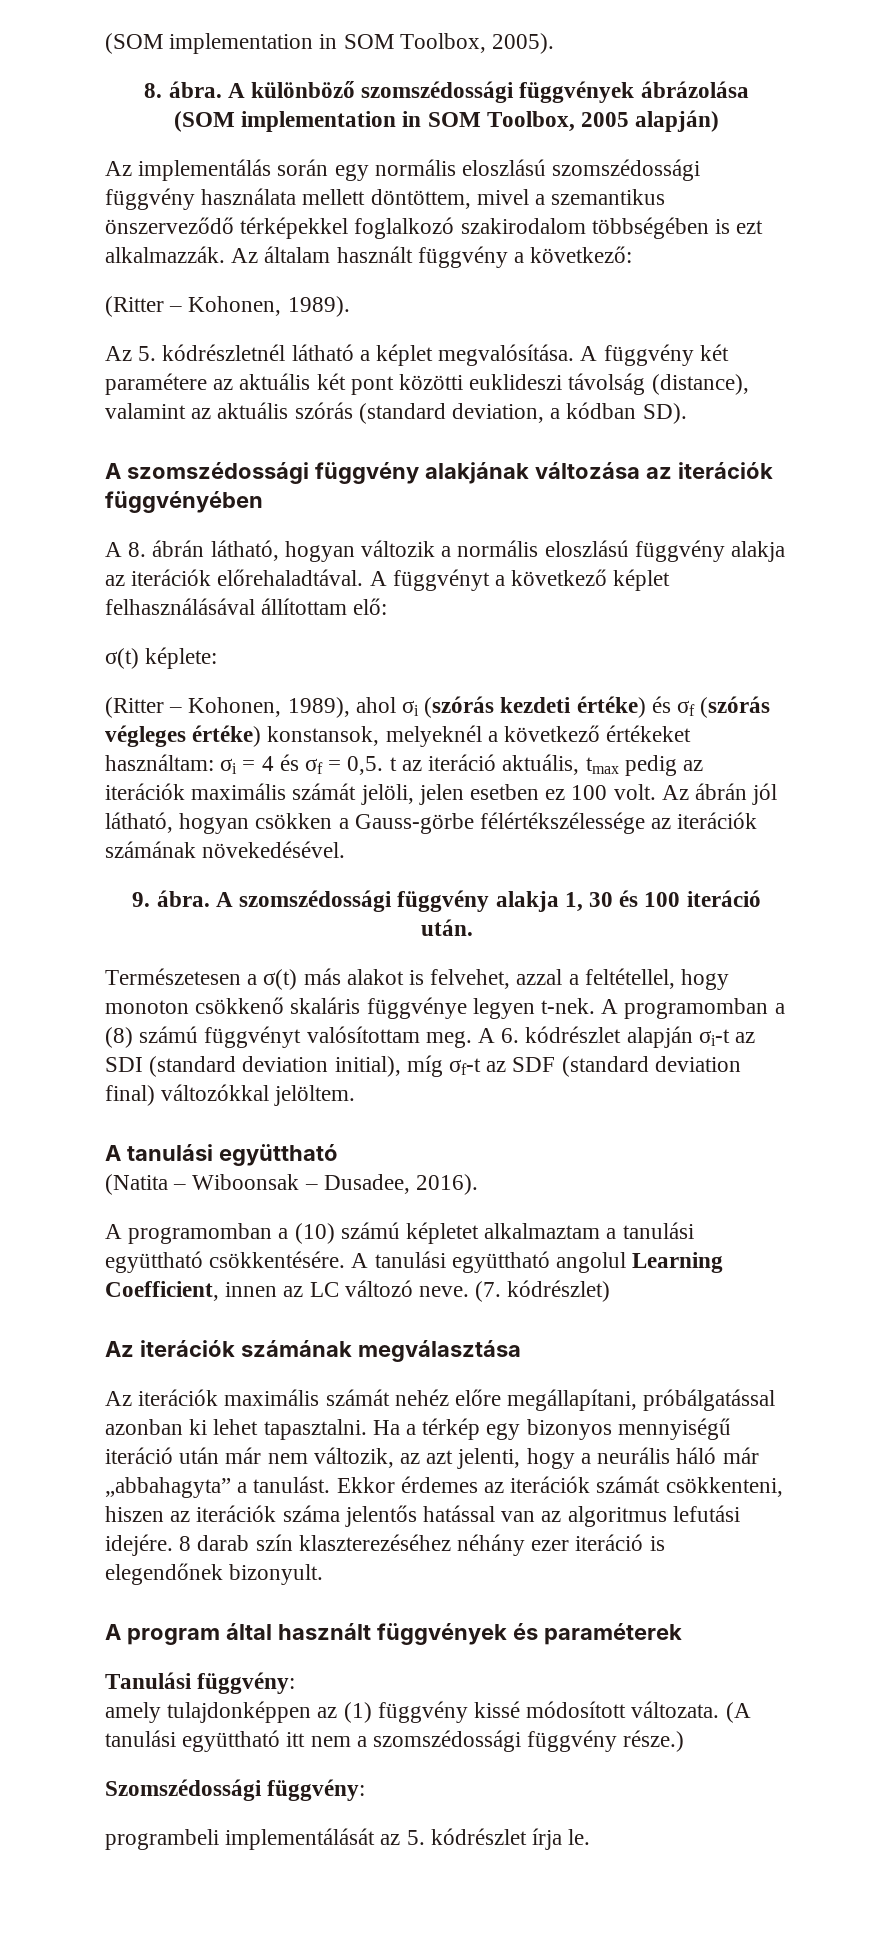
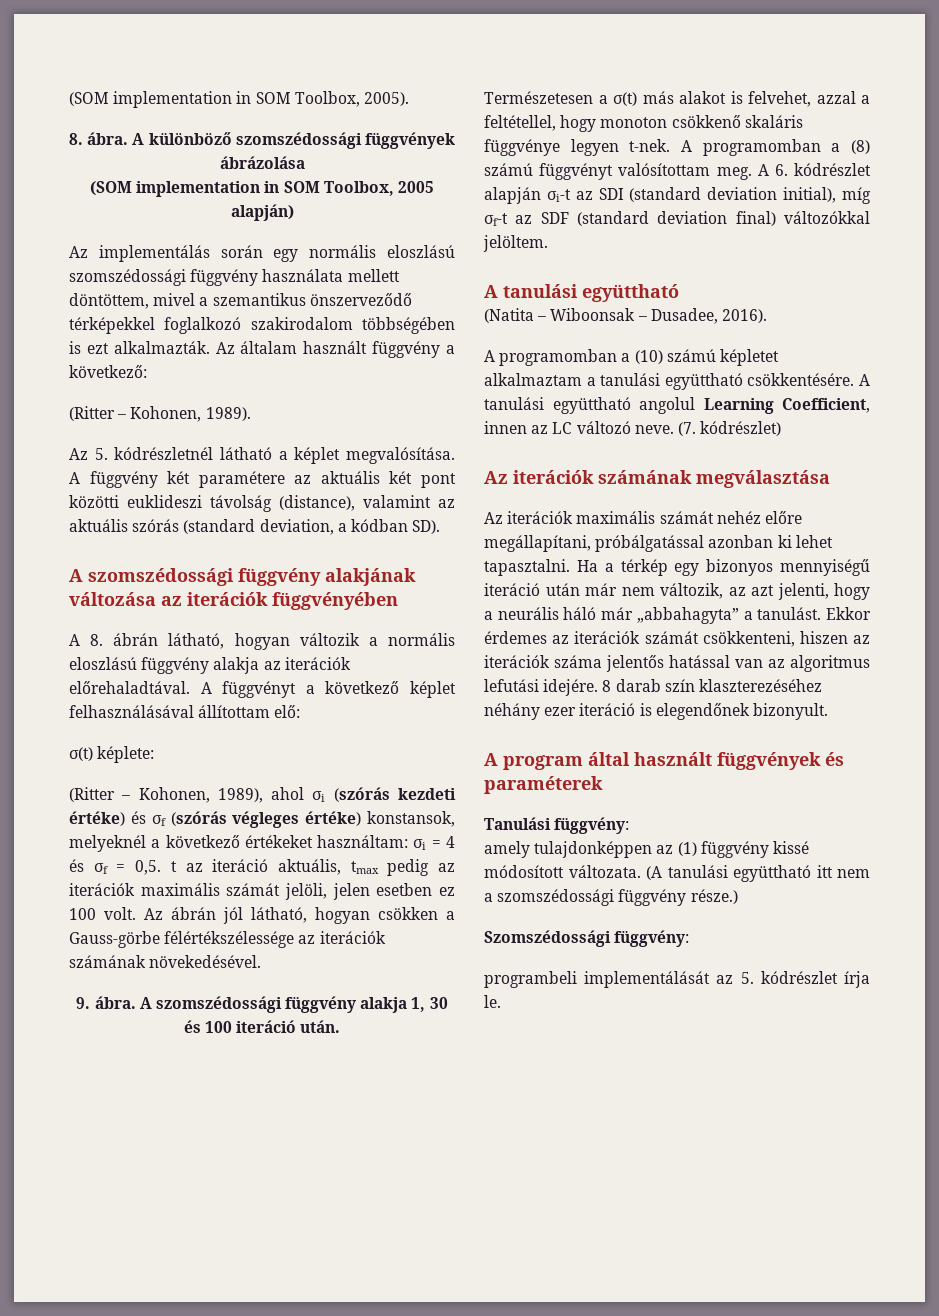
[105,246,225,263] alkalmazzák. -> [113,341,210,354] alkalmazták.

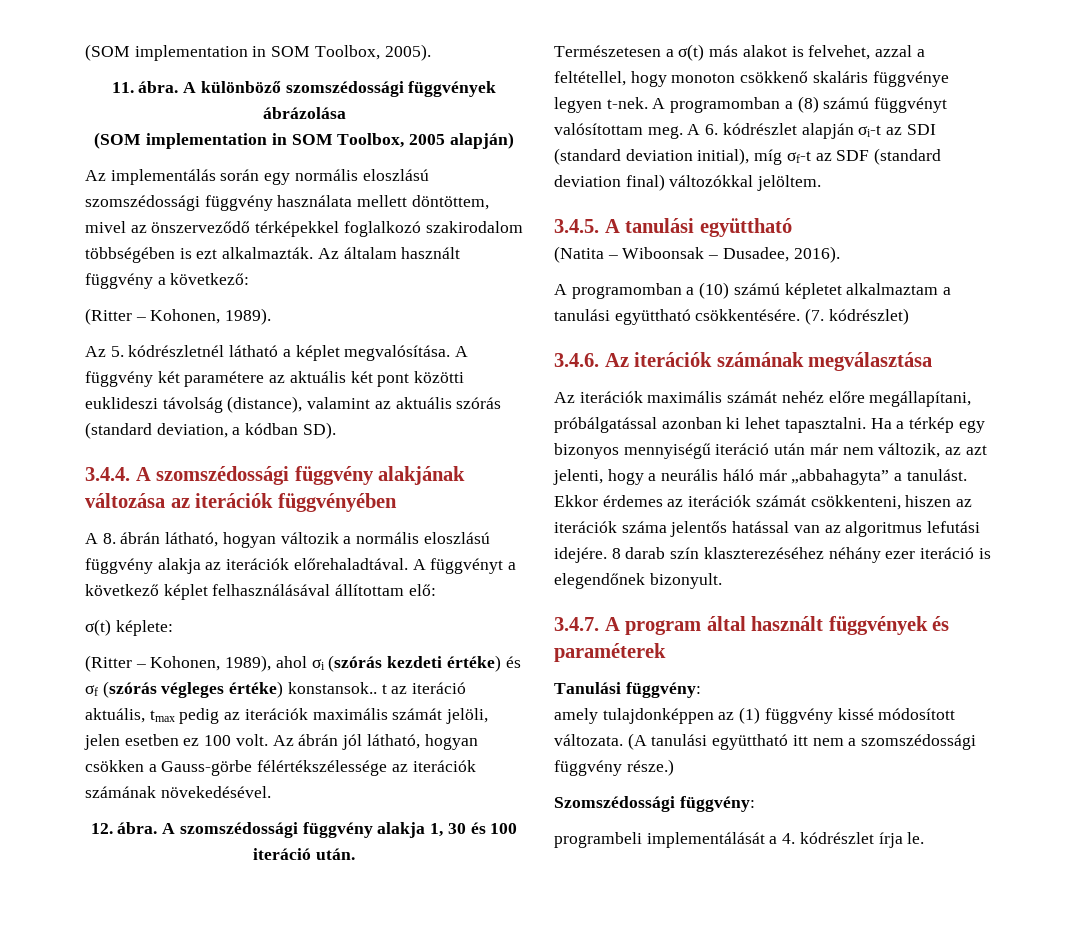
[69,133,84,145] 8. -> [111,82,134,93] 11.
[199,293,306,306] a szemantikus -> [130,225,147,233] az
(441, 527) none -> [85,467,130,481] 3.4.4.
[367,811,455,827] [69,835,455,852] [69,859,162,875] konstansok, melyeknél a következő értékeket használtam: σi = 4 és σf = 0,5. -> [287,682,377,694] konstansok..
[76,997,91,1009] 9. -> [90,823,113,834] 12.
(548, 243) none -> [554,219,599,233] 3.4.5.
[859,374,870,386] [484,397,870,414] [484,421,674,434] A tanulási együttható angolul Learning Coefficient, innen az LC változó neve. -> (801, 315) none
(782, 428) none -> [554,353,599,367] 3.4.6.
(828, 711) none -> [554,617,599,631] 3.4.7.
[716,972,754,984] az 5. -> [769,833,796,844] a 4.

